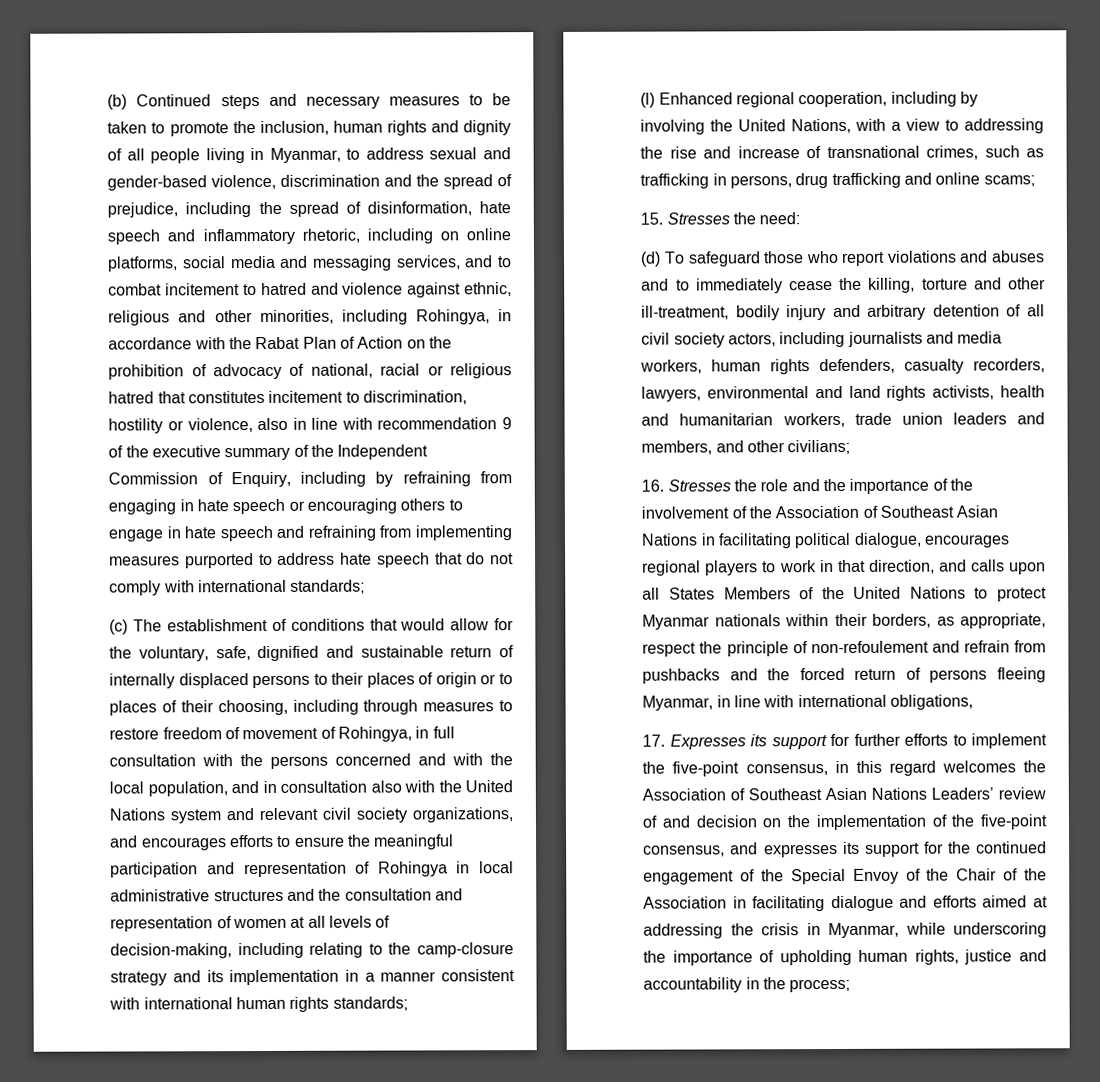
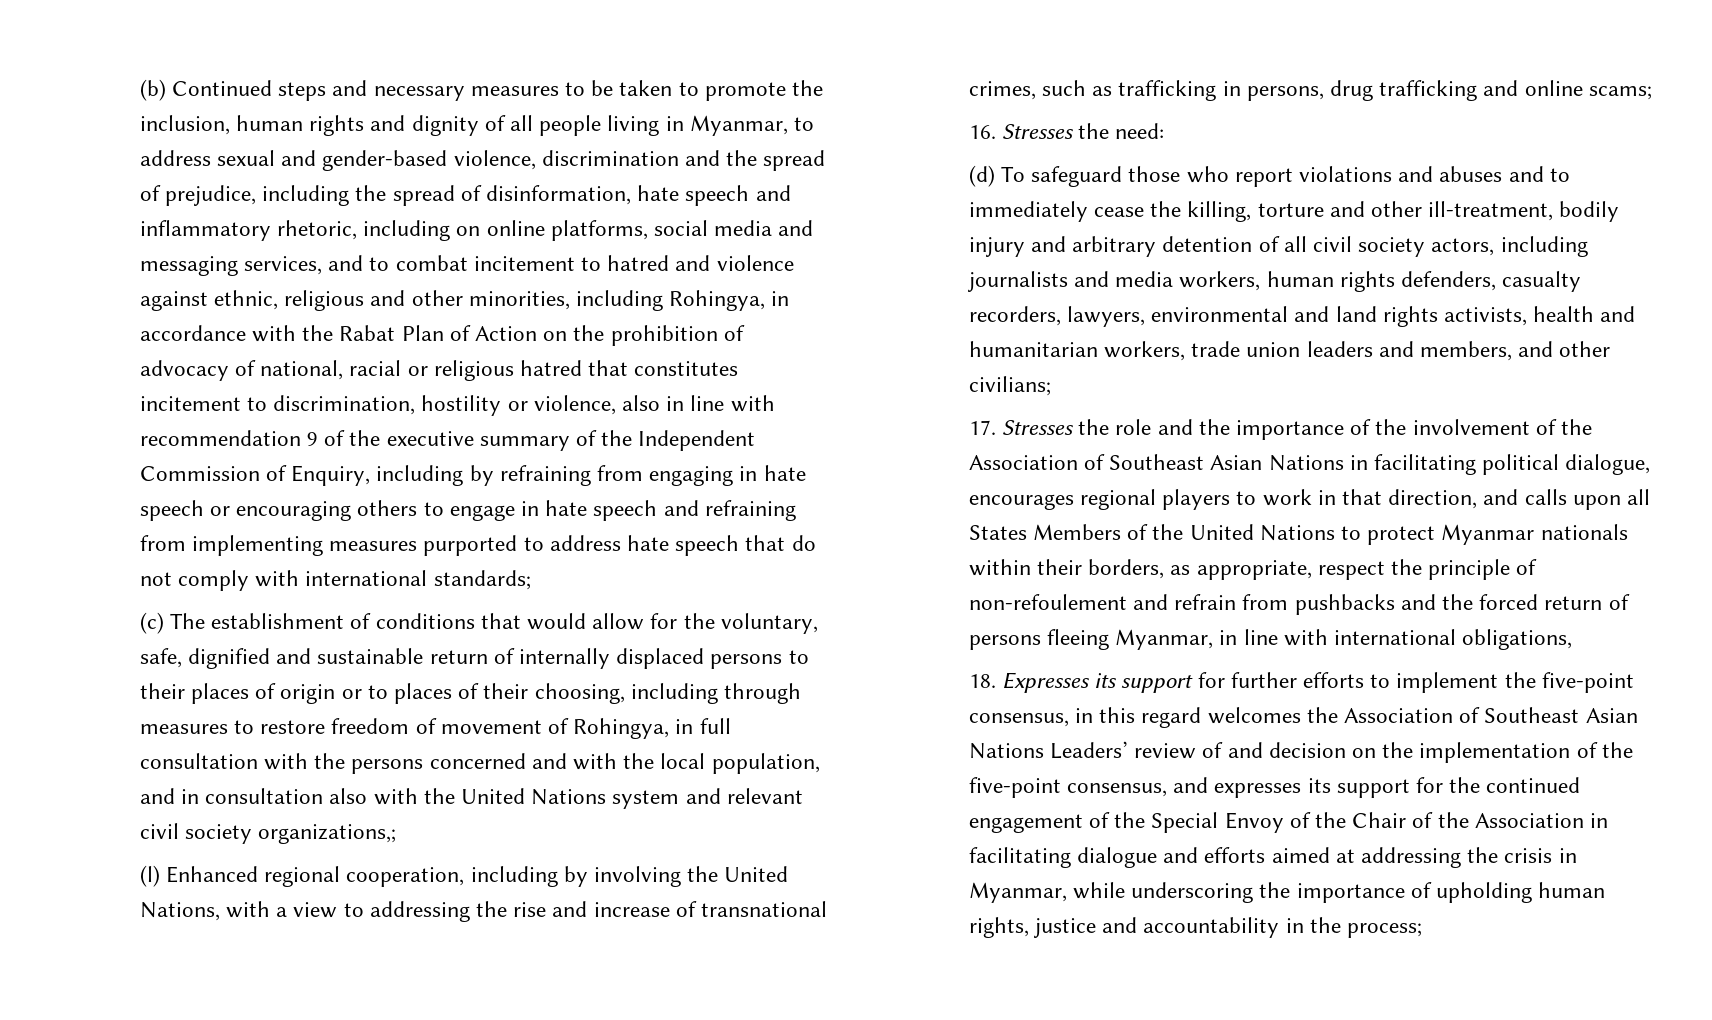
[411,807,513,823] [110,834,455,851] [110,861,514,878] [110,888,463,902] [110,915,391,932] [110,942,514,959] [110,969,515,986] [109,996,408,1012] organizations, and encourages efforts to ensure the meaningful participation and representation of Rohingya in local administrative structures and the consultation and representation of women at all levels of decision-making, including relating to the camp-closure strategy and its implementation in a manner consistent with international human rights standards; -> [258,824,397,844] organizations,;
[640,212,664,225] 15. -> [968,125,996,139] 16.
[641,479,665,492] 16. -> [968,420,996,435] 17.
[642,734,666,747] 17. -> [968,674,996,688] 18.

